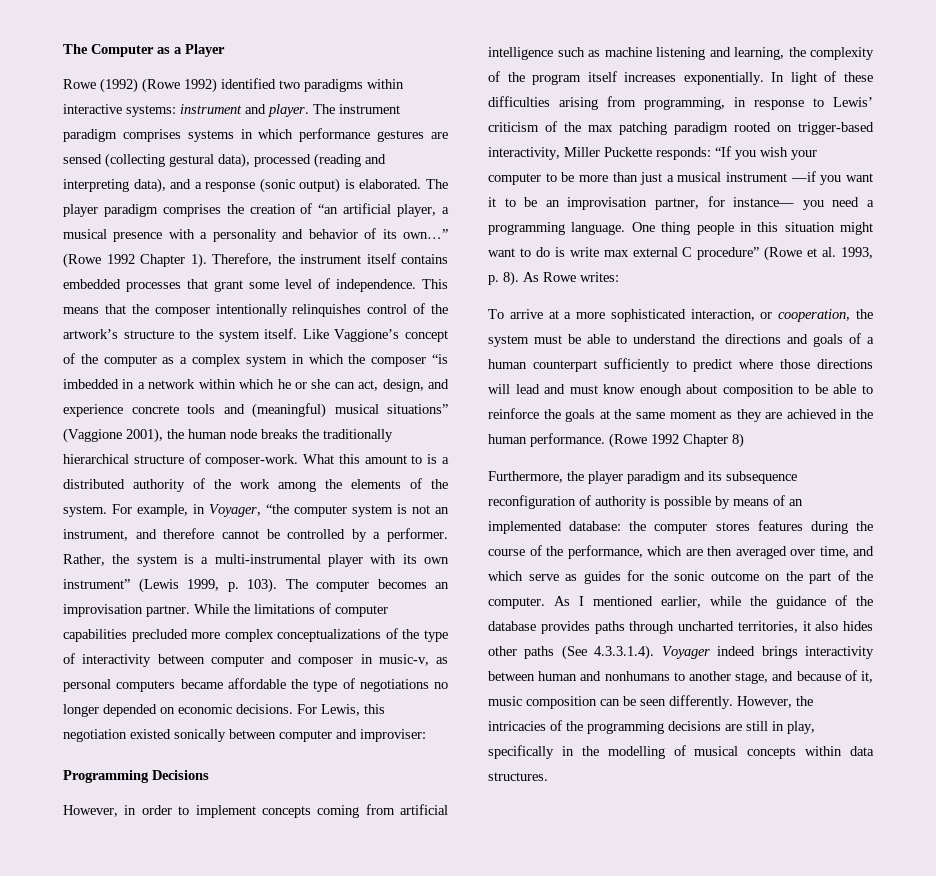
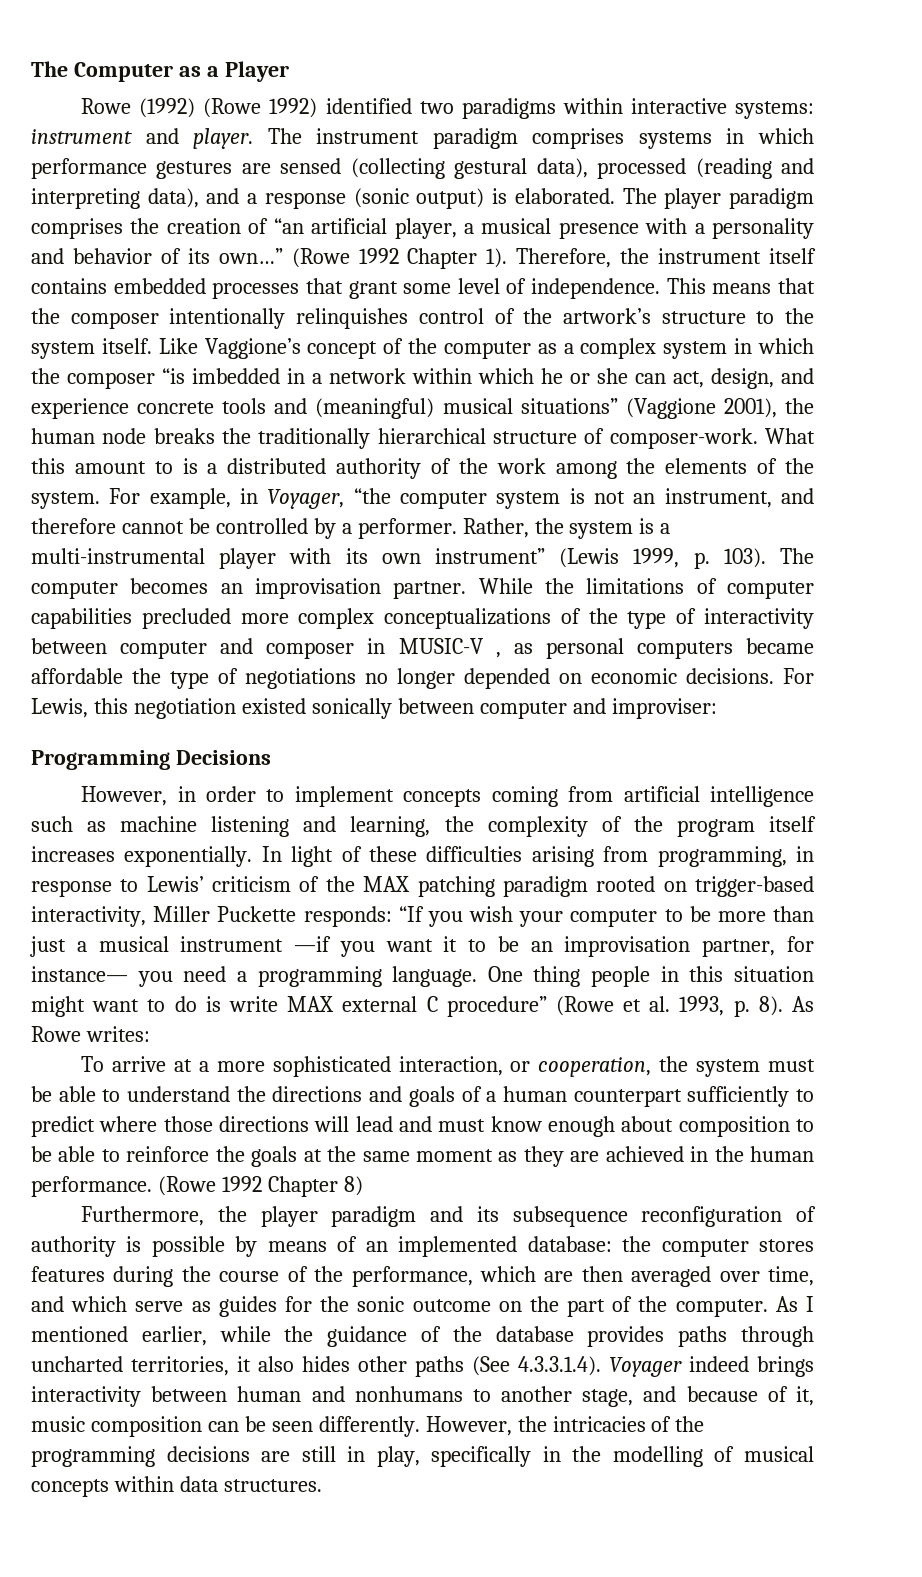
[378,654,429,666] music-v, -> [398,638,501,658] MUSIC-V ,
[588,125,613,132] max -> [363,876,411,892] MAX
[603,250,629,257] max -> [287,996,335,1012] MAX

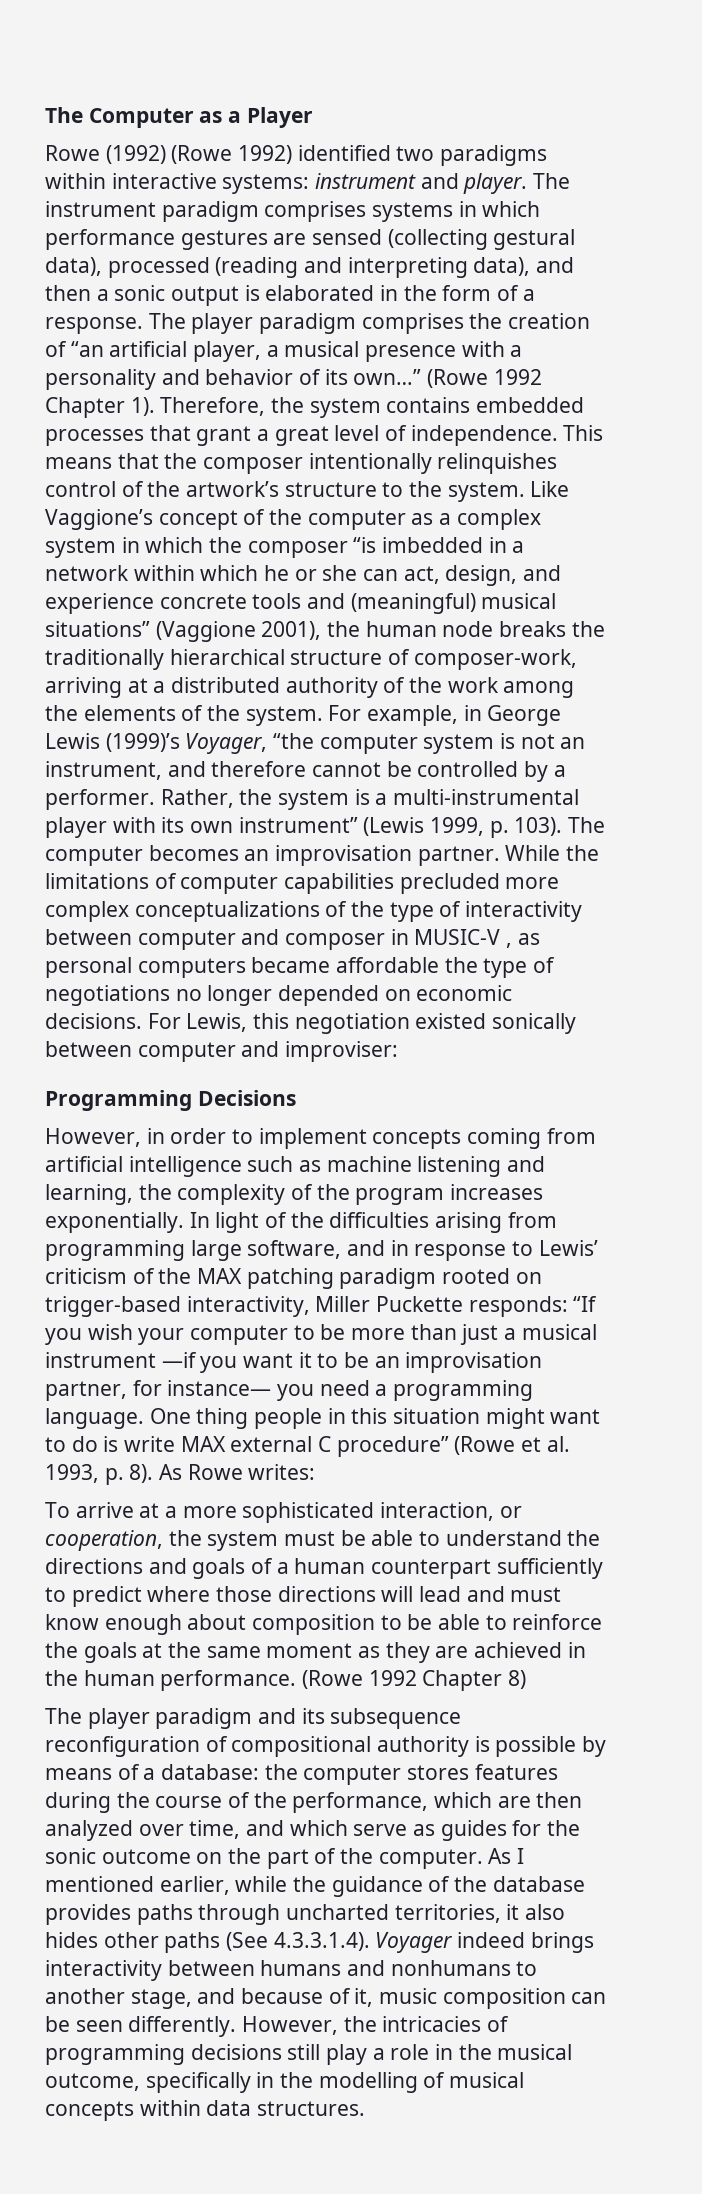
[247,188,615,209] a response (sonic output) is elaborated. -> [45,285,535,306] [45,317,143,334] then a sonic output is elaborated in the form of a response.
[658,248,816,264] instrument itself -> [309,398,381,418] system
[403,283,452,294] some -> [257,426,329,446] a great
[31,338,152,359] system itself. -> [447,482,525,502] system.
[609,428,816,449] [31,458,198,474] composer-work. What this amount to is -> [413,649,577,670] [45,677,148,698] composer-work, arriving at
(258, 496) none -> [487,705,562,726] [45,733,180,752] George Lewis (1999)’s
[769,816,816,832] itself -> (445, 1196) none
[368,846,417,862] these -> [290,1212,324,1228] the
[657,846,787,867] programming, -> [45,1240,386,1261] programming large software, and
[81,1206,247,1226] Furthermore, the -> [45,1708,82,1724] The
(816, 1214) none -> [231,1736,372,1757] compositional
[365,1236,518,1257] an implemented -> [143,1768,156,1780] a
[631,1266,712,1287] averaged -> [45,1820,133,1841] analyzed
[237,1386,302,1402] human -> [260,1960,342,1976] humans
[675,1416,705,1432] the -> (510, 2024) none
[261,1446,420,1467] are still in play, -> [287,2044,573,2065] [45,2073,140,2091] still play a role in the musical outcome,

